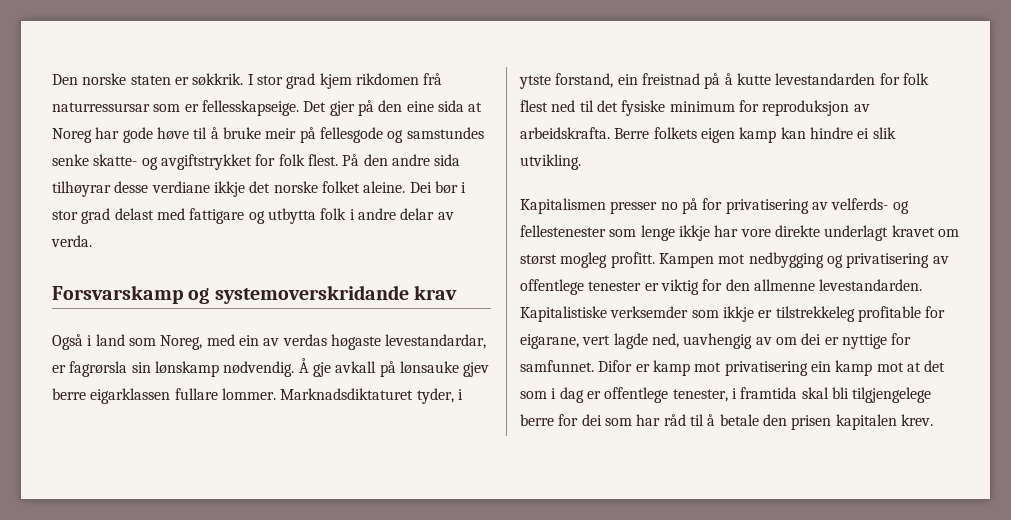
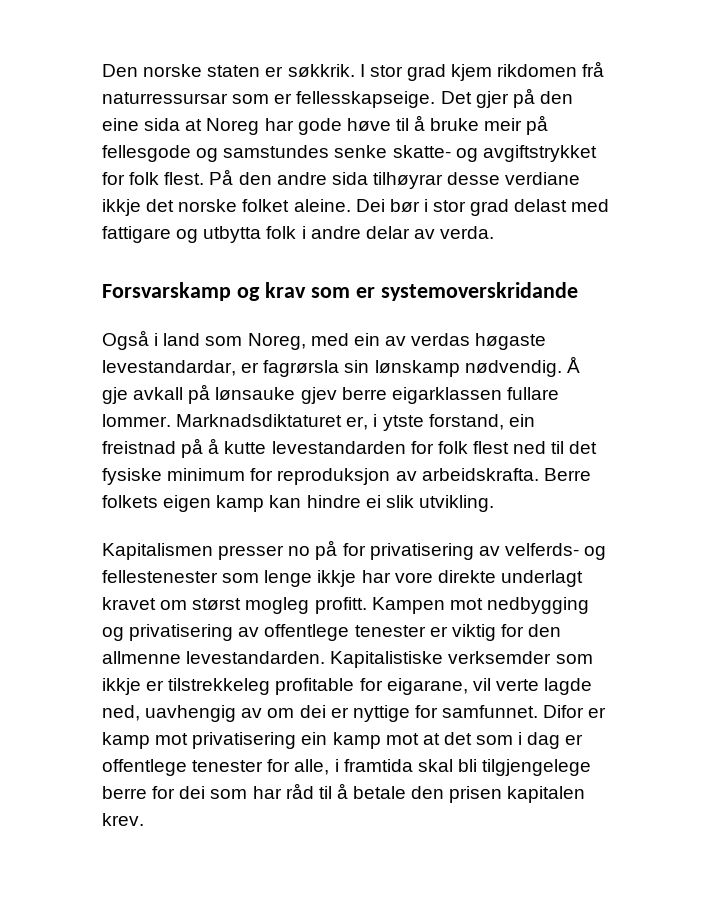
(210, 296) none -> [264,282,375,298] krav som er
[414,285,458,300] krav -> (578, 291) none
[416,388,454,404] tyder, -> [346,416,369,430] er,
[582,335,611,345] vert -> [472,678,539,691] vil verte
[672,389,728,402] tenester, -> [192,759,330,775] tenester for alle,

